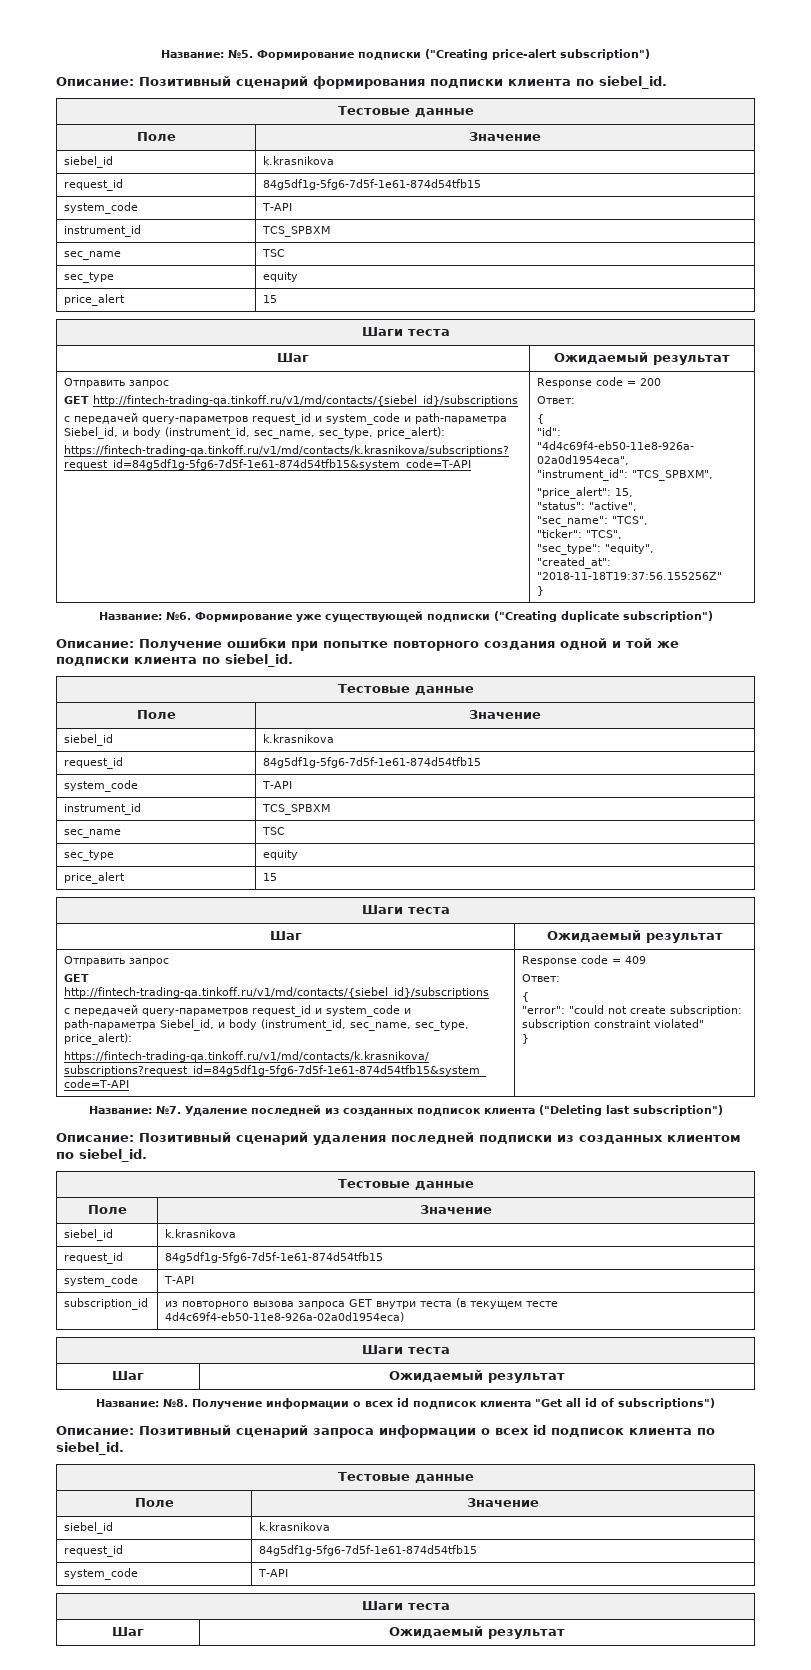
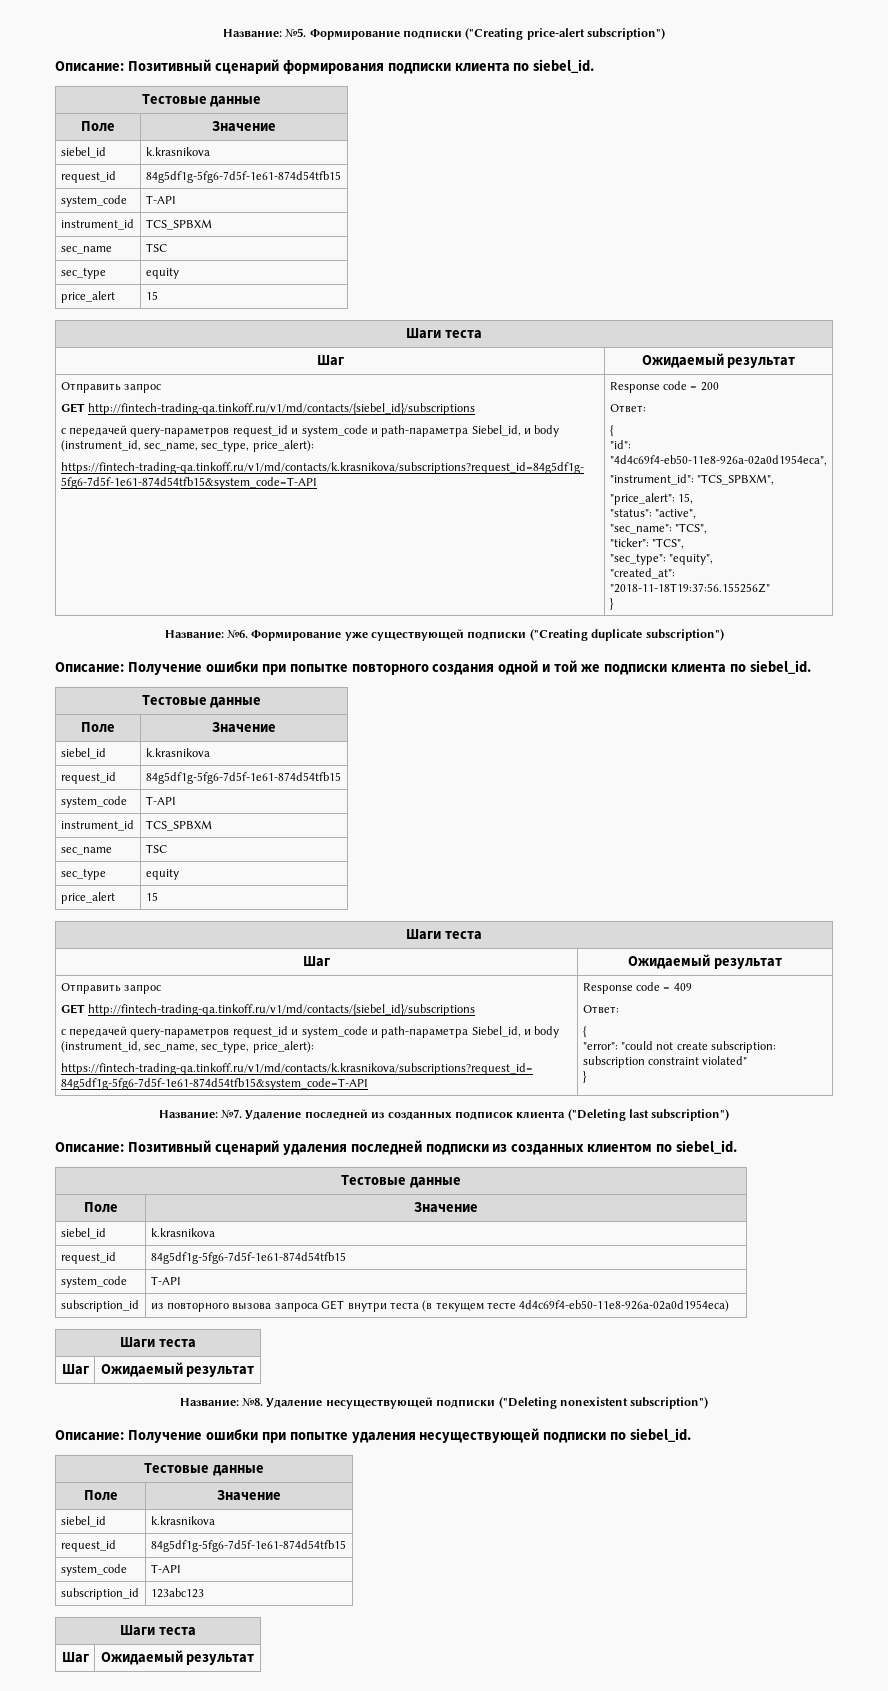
[192,1398,715,1409] [56,1425,692,1438] Получение информации о всех id подписок клиента "Get all id of subscriptions") // Описание: Позитивный сценарий запроса информации о всех id подписок клиента -> [266,1397,709,1409] [55,1428,607,1443] Удаление несуществующей подписки ("Deleting nonexistent subscription") // Описание: Получение ошибки при попытке удаления несуществующей подписки
(289, 1573) none -> [60,1588,139,1600] [150,1588,204,1598] // subscription_id | 123abc123

